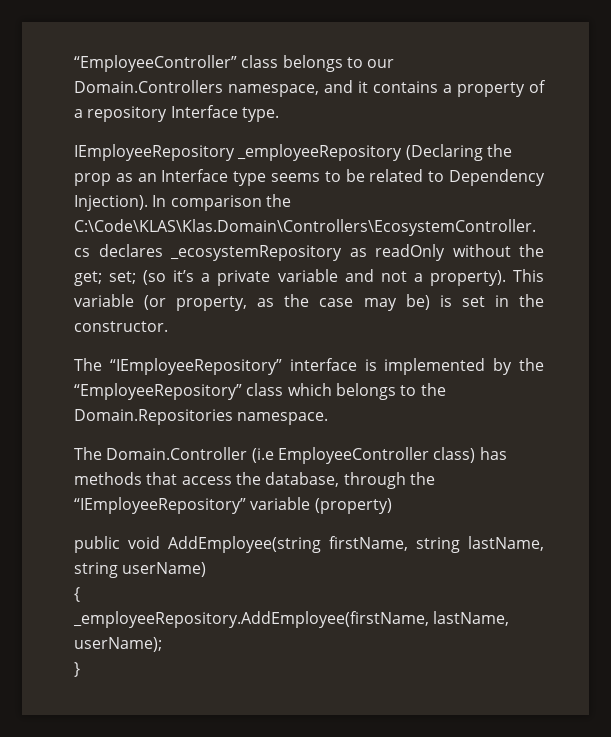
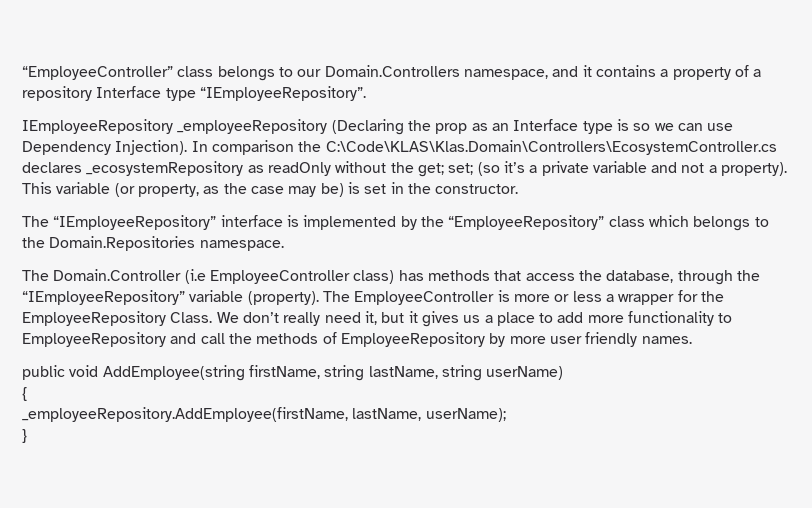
[241,107,279,122] type. -> [165,86,366,101] type “IEmployeeRepository”.
[271,169,445,182] seems to be related to -> [616,119,734,131] is so we can use
[314,498,392,514] (property) -> [247,290,724,305] [22,311,733,327] [22,332,692,347] (property). The EmployeeController is more or less a wrapper for the EmployeeRepository Class. We don’t really need it, but it gives us a place to add more functionality to EmployeeRepository and call the methods of EmployeeRepository by more user friendly names.

